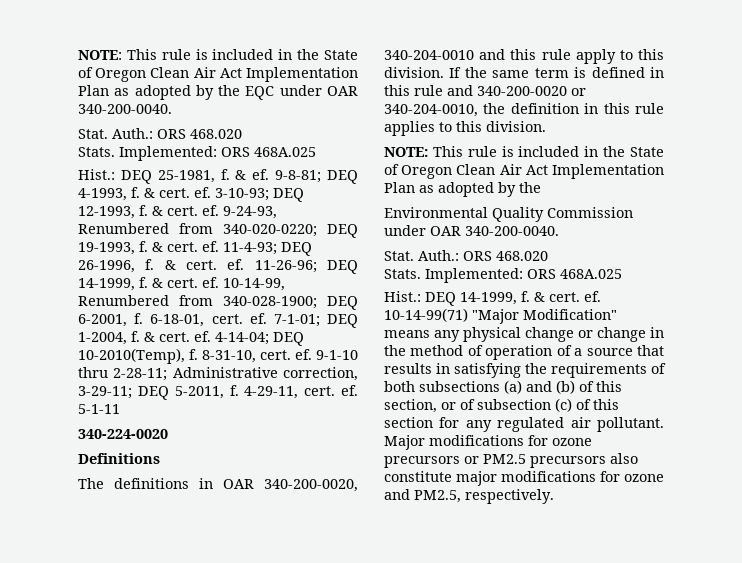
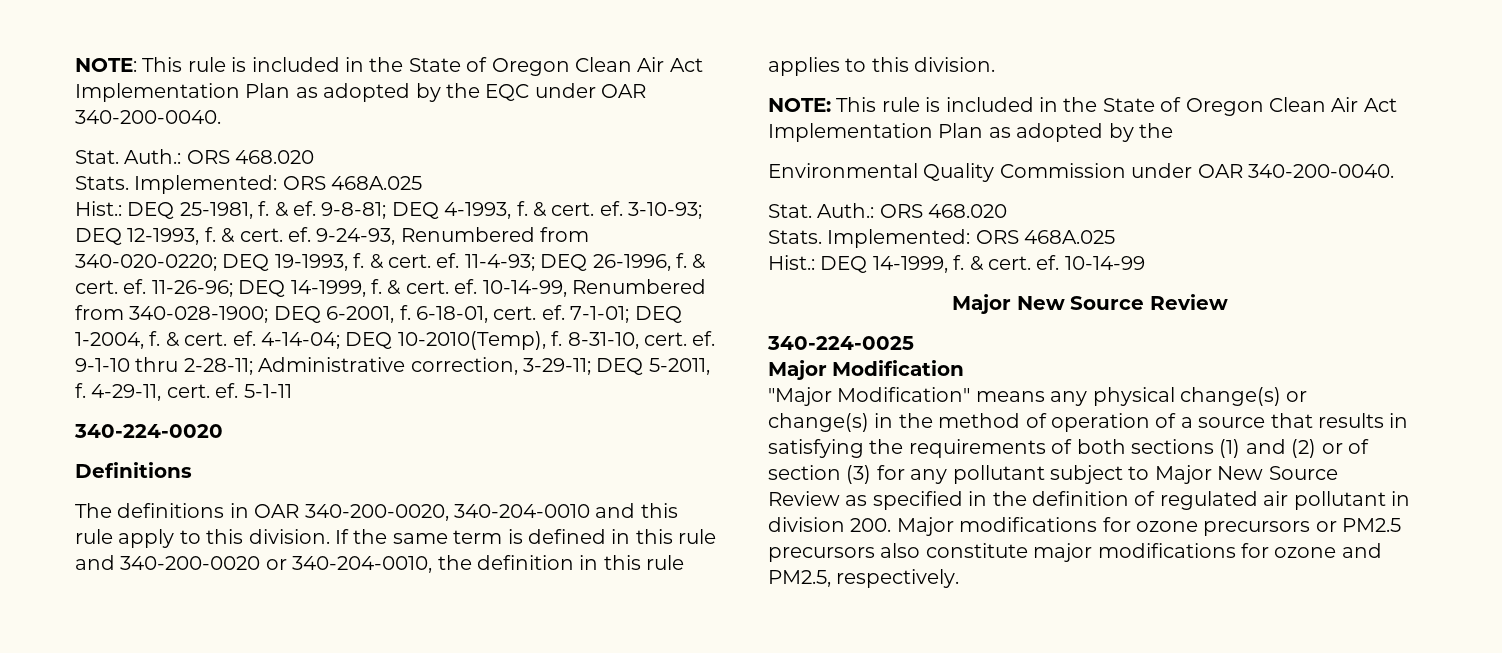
[384,308,468,322] 10-14-99(71) -> [1064,256,1145,270] [952,294,1228,314] [767,336,914,350] [768,360,965,380] 10-14-99 // Major New Source Review // 340-224-0025 // Major Modification //
[525,327,646,342] change or change -> [1180,387,1308,406] [768,413,869,432] change(s) or change(s)
[419,380,622,394] [384,398,619,413] [384,417,664,432] subsections (a) and (b) of this section, or of subsection (c) of this section for any regulated air pollutant. -> [1131,439,1369,458] [768,465,1338,484] [768,491,1410,510] [768,517,892,532] sections (1) and (2) or of section (3) for any pollutant subject to Major New Source Review as specified in the definition of regulated air pollutant in division 200.

